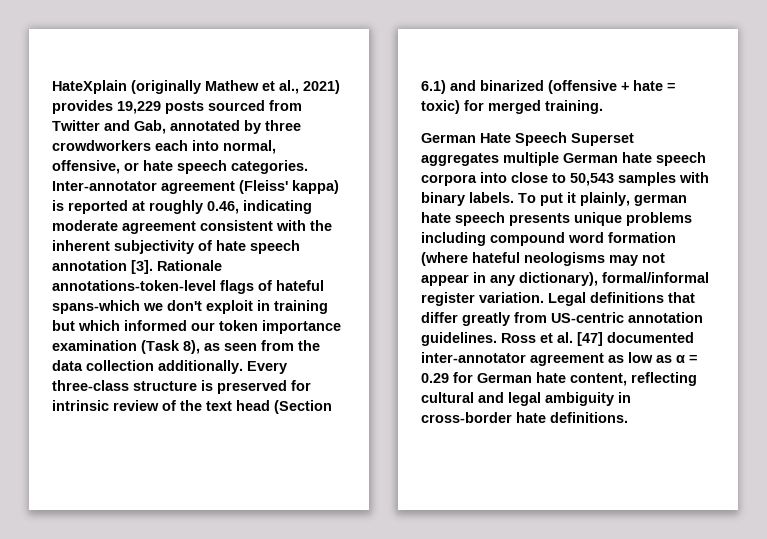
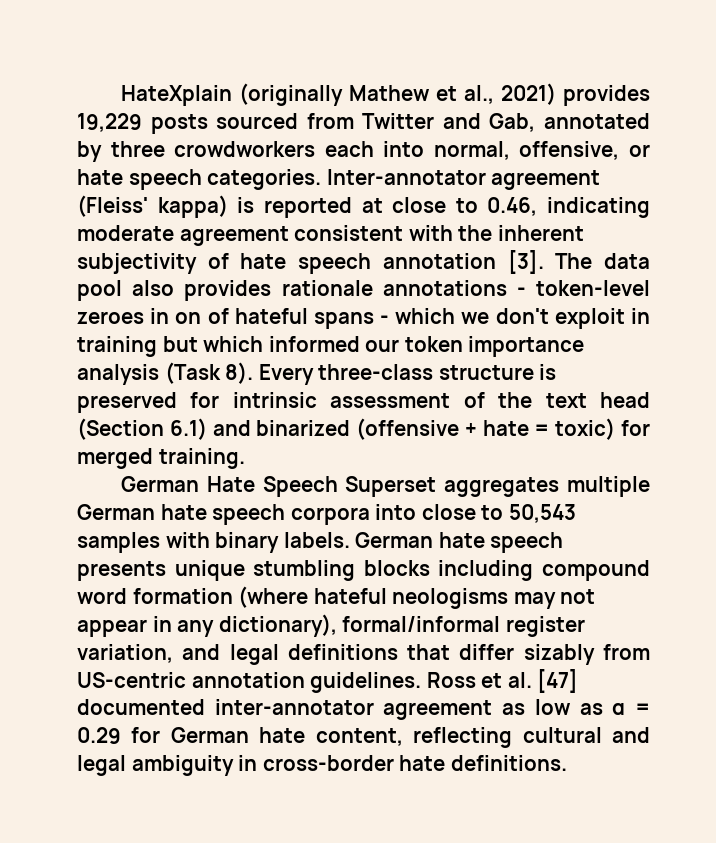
[149,200,203,214] roughly -> [392,197,478,213] close to
[157,260,222,271] [52,280,324,294] [52,300,140,314] Rationale annotations-token-level flags of hateful spans-which -> [555,253,650,269] [77,280,650,301] [77,308,456,329] The data pool also provides rationale annotations - token-level zeroes in on of hateful spans - which
[52,340,320,354] [52,360,243,374] examination (Task 8), as seen from the data collection additionally. -> [77,362,254,385] analysis (Task 8).
[113,400,159,411] review -> [330,393,451,408] assessment
[518,192,687,206] To put it plainly, german -> [355,532,434,548] German
[626,212,692,226] problems -> [253,560,430,581] stumbling blocks
[479,292,586,306] variation. Legal -> [77,644,279,665] variation, and legal
[462,312,510,326] greatly -> [523,644,595,665] sizably

